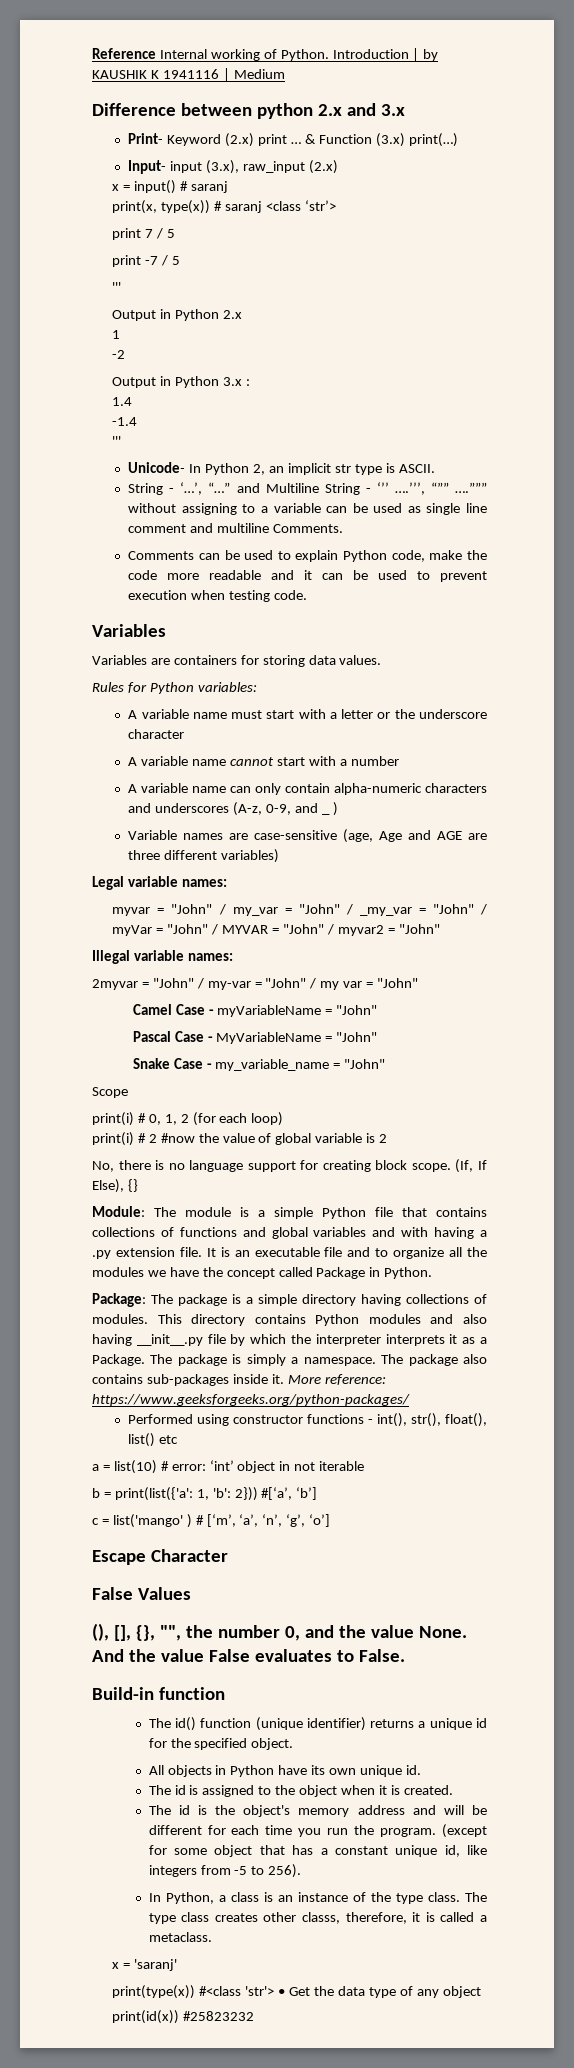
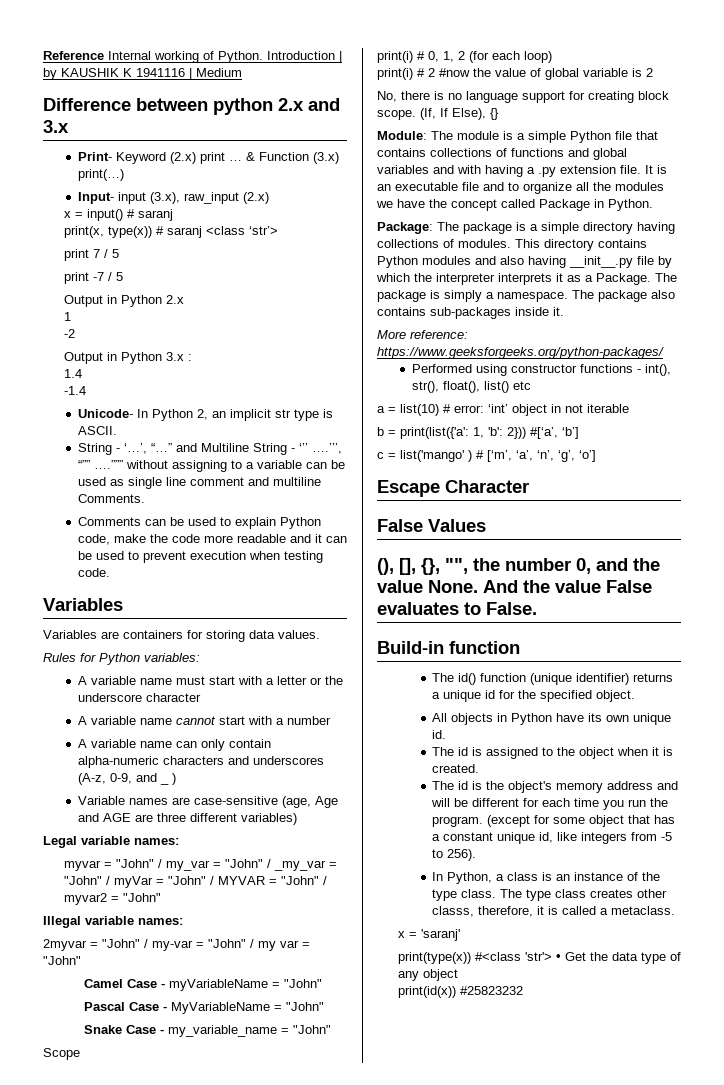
[112,282,122,292] // ''' -> (123, 276) none
[112,436,122,446] // ''' -> (86, 390) none
(284, 1379) none -> (564, 311) //

